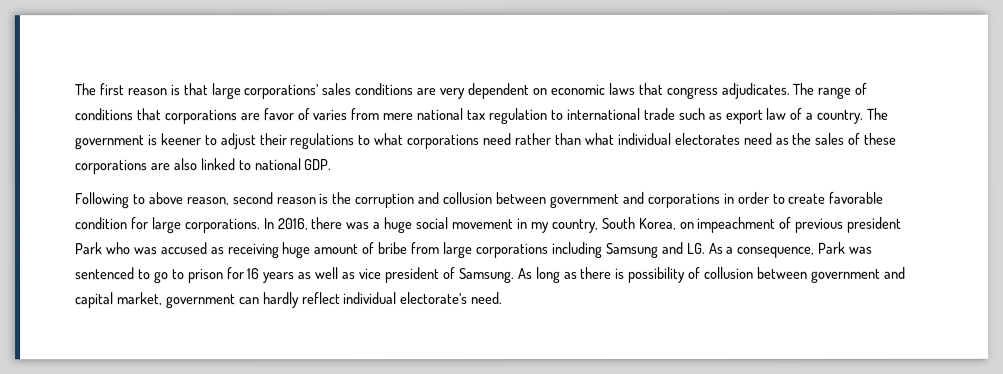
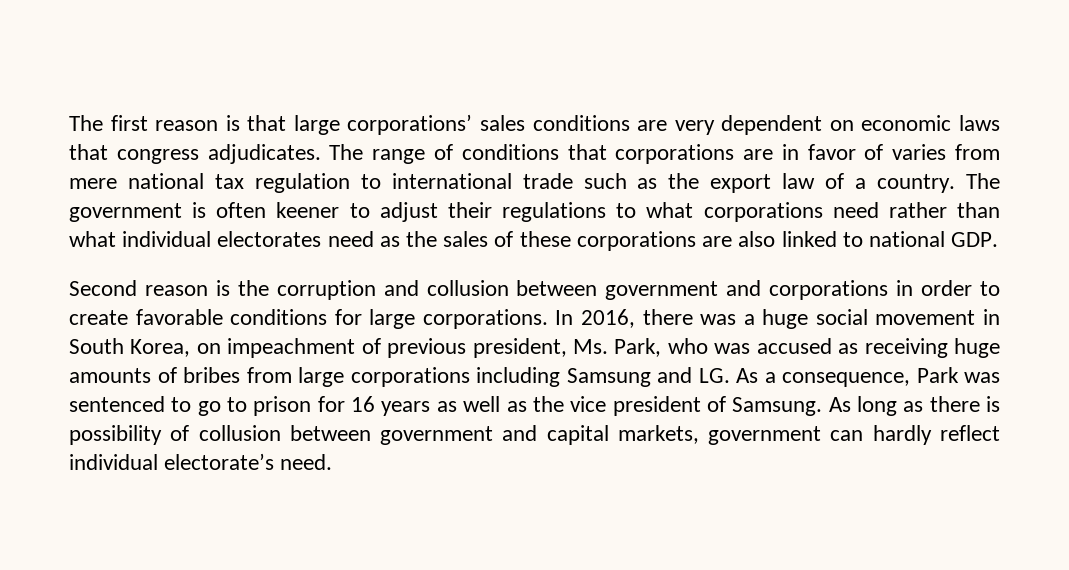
(260, 117) none -> [781,144,799,160] in
(722, 116) none -> [668,173,700,189] the
(157, 140) none -> [216,202,267,218] often
[75,192,274,209] Following to above reason, second -> [69,280,137,296] Second
[75,217,128,230] condition -> [230,309,328,325] conditions
[530,218,599,233] my country, -> (1000, 317) none
[847,216,903,233] [75,242,103,255] president Park -> [472,338,662,358] president, Ms. Park,
[314,242,409,255] amount of bribe -> [69,367,240,383] amounts of bribes
(357, 276) none -> [532,396,564,412] the
[116,292,163,306] market, -> [617,425,699,444] markets,

